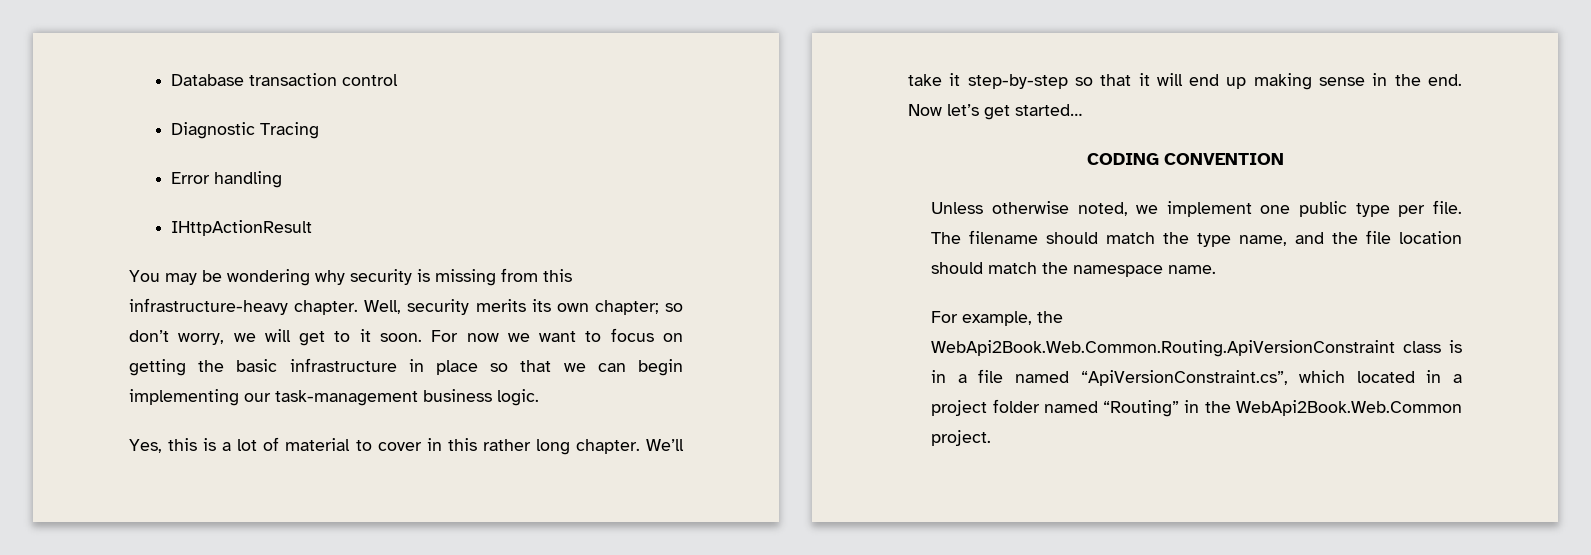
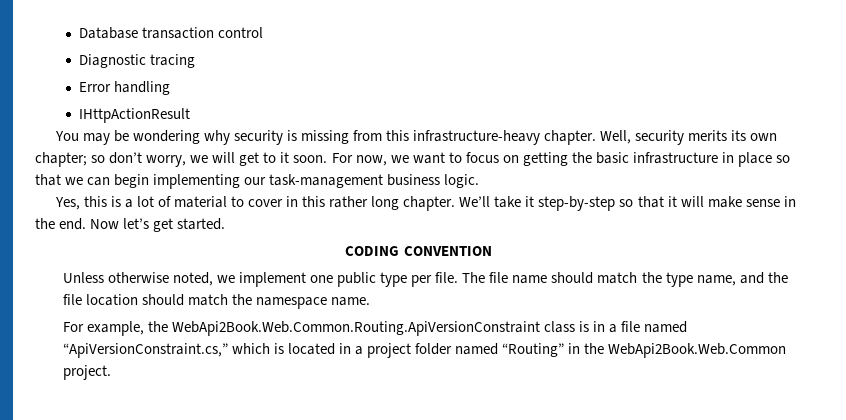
[260,122,320,139] Tracing -> [150,54,196,68] tracing
[466,333,499,342] now -> [355,155,387,166] now,
[1189,73,1312,90] end up making -> [707,196,742,208] make
[1015,104,1083,116] started… -> [177,218,226,230] started.
[969,230,1039,244] filename -> [489,272,548,284] file name
[1080,370,1346,386] “ApiVersionConstraint.cs”, which -> [62,343,284,358] “ApiVersionConstraint.cs,” which is

